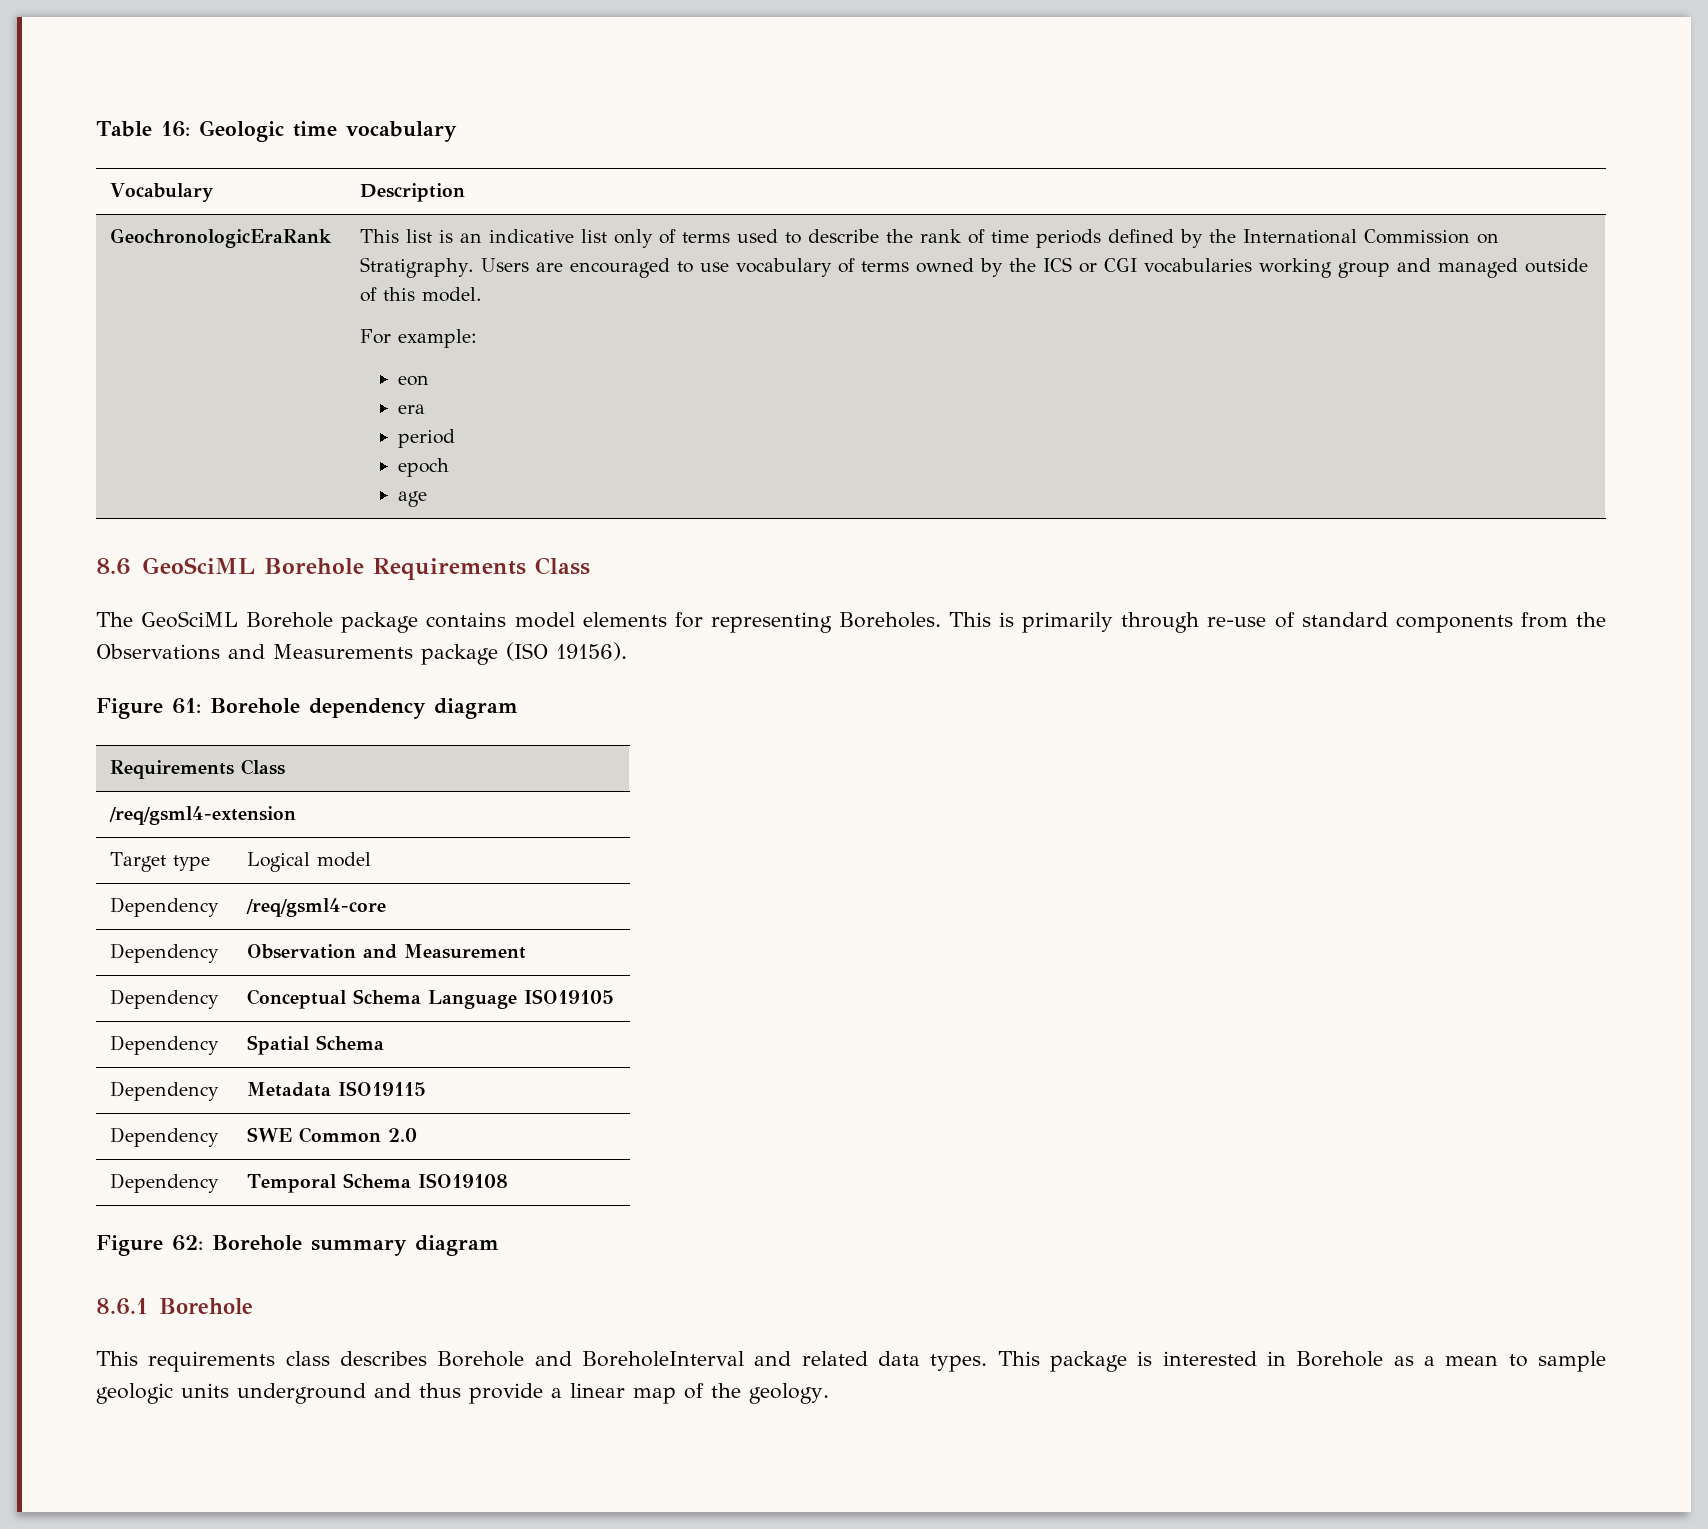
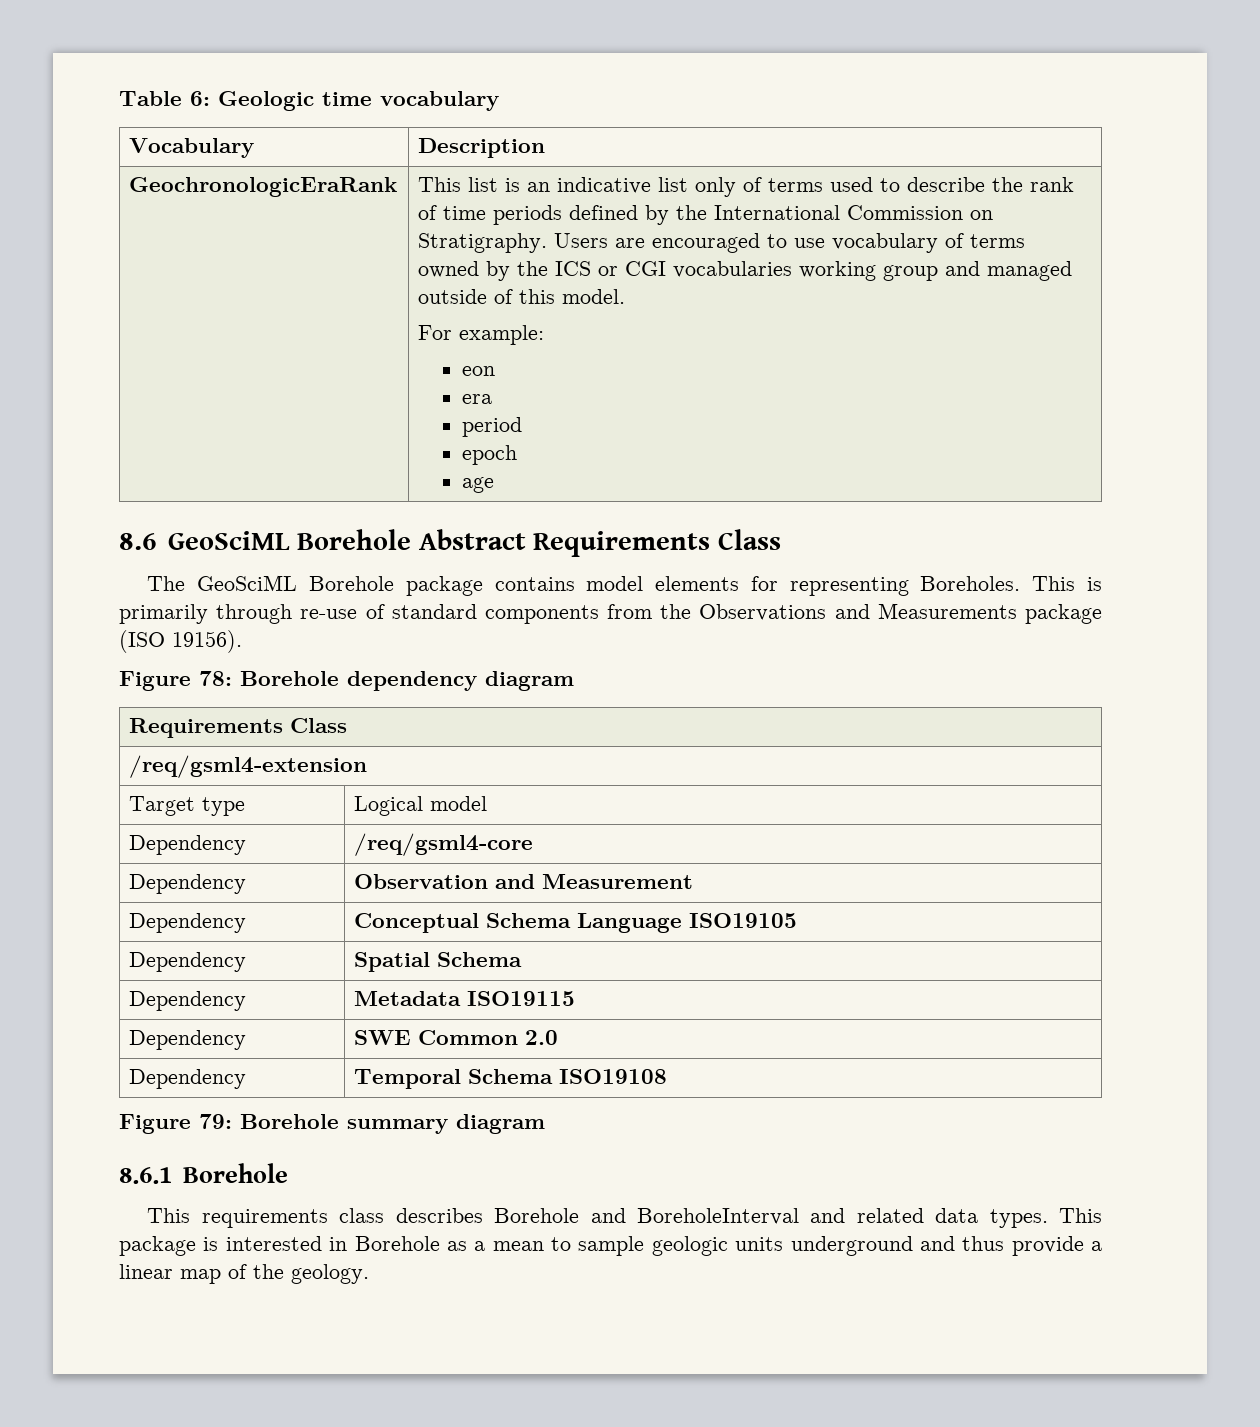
[160,121,190,137] 16: -> [190,91,210,106] 6:
(364, 566) none -> [418,529,526,550] Abstract
[172,698,201,714] 61: -> [199,671,232,686] 78:
[172,1235,203,1251] 62: -> [199,1114,232,1129] 79:

